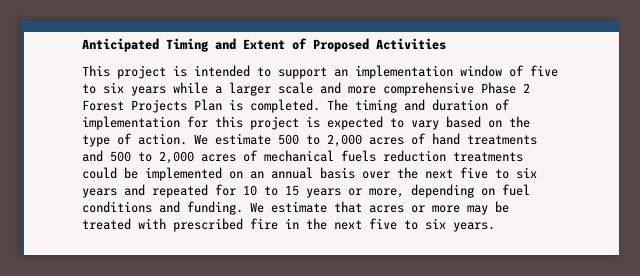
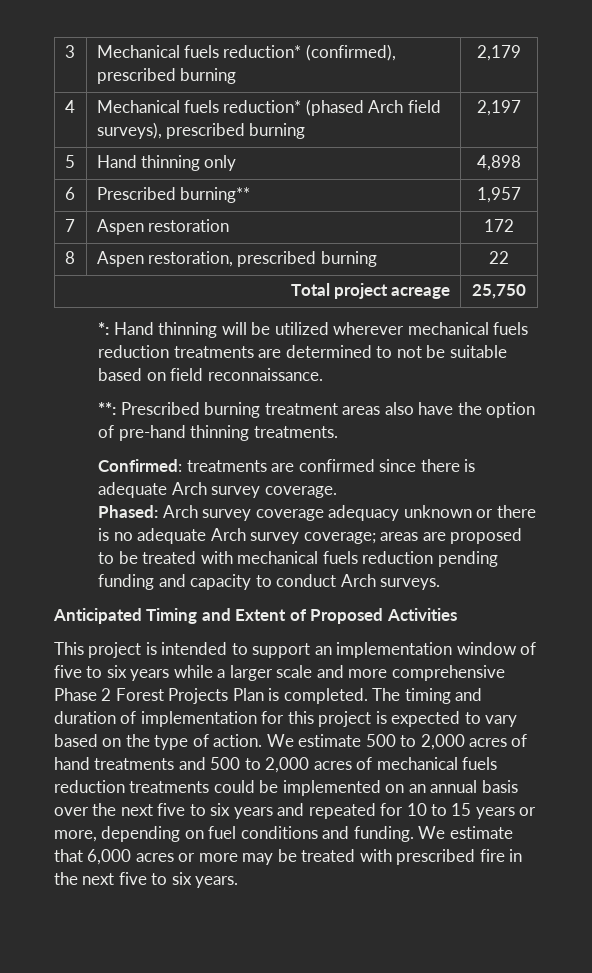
(82, 45) none -> [64,45,75,58] [96,44,396,61] [96,68,237,84] [477,45,521,61] [64,100,75,113] [96,99,441,116] [96,122,306,139] [477,100,521,116] [64,155,75,168] [96,155,237,171] [477,155,521,171] [64,187,75,200] [96,187,251,203] [477,187,521,203] [64,219,75,232] [96,219,230,235] [484,219,514,232] [64,251,75,264] [96,251,377,267] [489,251,509,264] [290,283,451,299] [472,284,526,299] [98,322,529,338] [98,345,507,358] [98,368,323,381] [98,402,536,418] [98,425,338,441] [98,459,476,472] [98,482,337,498] [98,505,536,521] [98,528,523,544] [98,551,498,567] [98,574,441,590] 3 | Mechanical fuels reduction* (confirmed), prescribed burning | 2,179 // 4 | Mechanical fuels reduction* (phased Arch field surveys), prescribed burning | 2,197 // 5 | Hand thinning only | 4,898 // 6 | Prescribed burning** | 1,957 // 7 | Aspen restoration | 172 // 8 | Aspen restoration, prescribed burning | 22 // Total project acreage | 25,750 // *: Hand thinning will be utilized wherever mechanical fuels reduction treatments are determined to not be suitable based on field reconnaissance. // **: Prescribed burning treatment areas also have the option of pre-hand thinning treatments. // Confirmed: treatments are confirmed since there is adequate Arch survey coverage. // Phased: Arch survey coverage adequacy unknown or there is no adequate Arch survey coverage; areas are proposed to be treated with mechanical fuels reduction pending funding and capacity to conduct Arch surveys. //
(362, 207) none -> [87,849,132,865] 6,000

